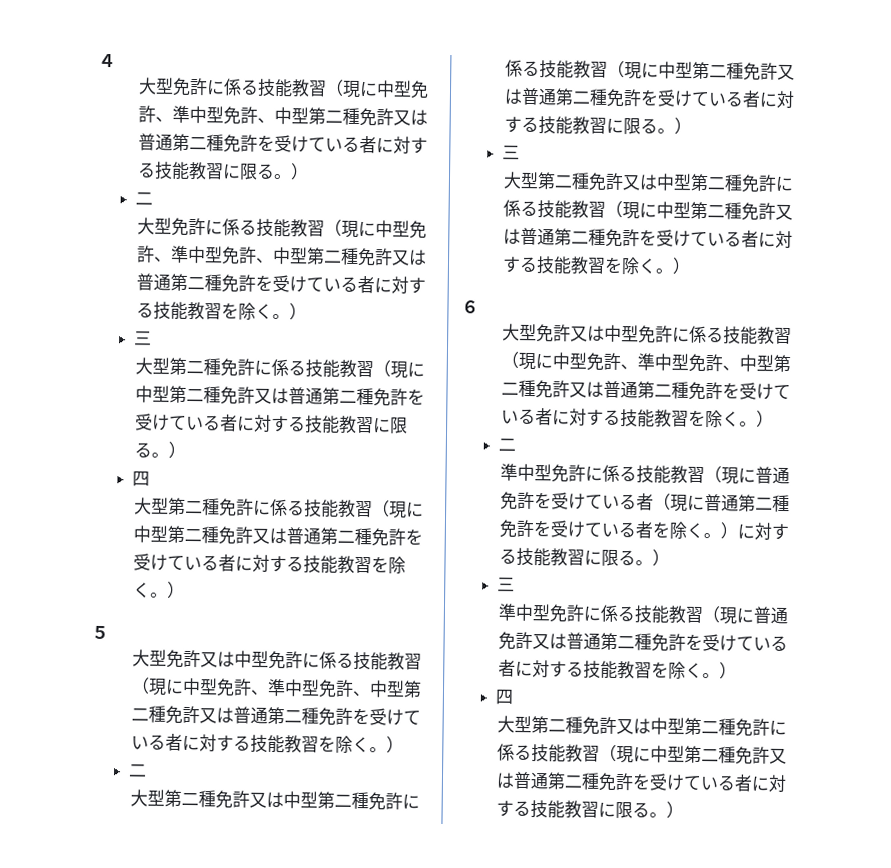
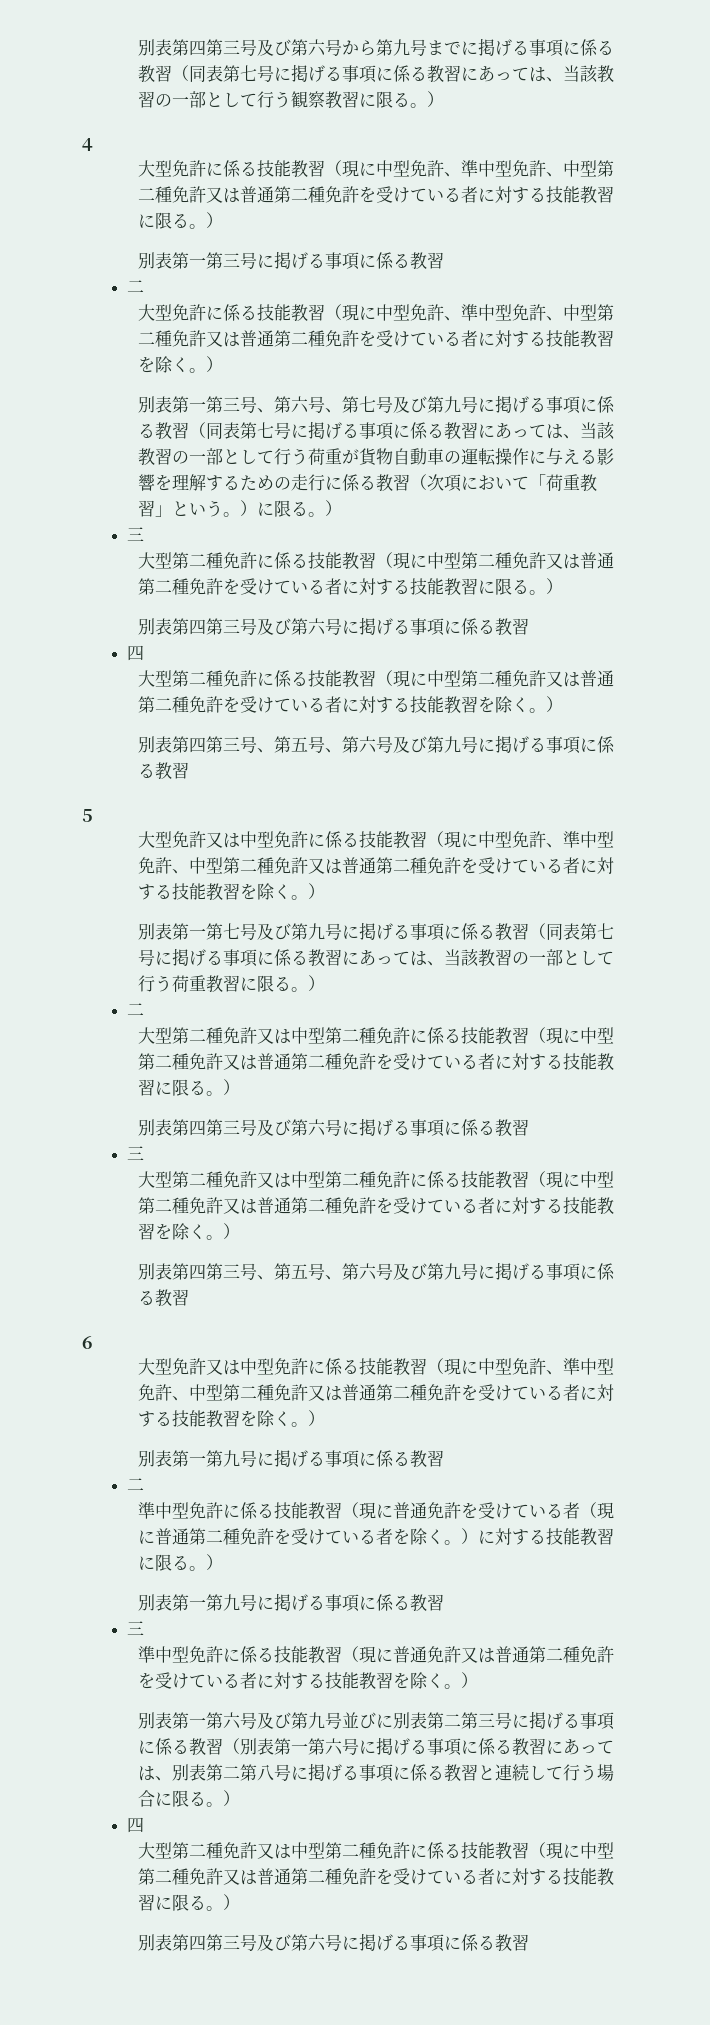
(98, 60) none -> [138,38,615,57] [138,64,615,83] [138,91,445,109] 別表第四第三号及び第六号から第九号までに掲げる事項に係る教習（同表第七号に掲げる事項に係る教習にあっては、当該教習の一部として行う観察教習に限る。） //
(310, 172) none -> [138,251,445,270] // 別表第一第三号に掲げる事項に係る教習
(308, 312) none -> [138,395,616,414] [138,421,616,440] [138,448,615,466] [138,474,598,492] [138,500,343,517] // 別表第一第三号、第六号、第七号及び第九号に掲げる事項に係る教習（同表第七号に掲げる事項に係る教習にあっては、当該教習の一部として行う荷重が貨物自動車の運転操作に与える影響を理解するための走行に係る教習（次項において「荷重教習」という。）に限る。）
(187, 450) none -> [138,617,530,636] // 別表第四第三号及び第六号に掲げる事項に係る教習
(186, 590) none -> [138,735,616,754] [138,762,190,780] // 別表第四第三号、第五号、第六号及び第九号に掲げる事項に係る教習
(405, 745) none -> [138,922,615,941] [138,948,615,967] [138,975,326,993] // 別表第一第七号及び第九号に掲げる事項に係る教習（同表第七号に掲げる事項に係る教習にあっては、当該教習の一部として行う荷重教習に限る。）
(693, 126) none -> [138,1118,530,1137] // 別表第四第三号及び第六号に掲げる事項に係る教習
(692, 266) none -> [138,1262,616,1281] [138,1289,190,1307] // 別表第四第三号、第五号、第六号及び第九号に掲げる事項に係る教習
(775, 419) none -> [138,1449,445,1468] // 別表第一第九号に掲げる事項に係る教習
(671, 558) none -> [138,1593,445,1612] // 別表第一第九号に掲げる事項に係る教習
(738, 671) none -> [138,1711,615,1730] [138,1737,615,1756] [138,1763,615,1782] [138,1790,241,1807] // 別表第一第六号及び第九号並びに別表第二第三号に掲げる事項に係る教習（別表第一第六号に掲げる事項に係る教習にあっては、別表第二第八号に掲げる事項に係る教習と連続して行う場合に限る。）
(685, 810) none -> [138,1933,530,1952] // 別表第四第三号及び第六号に掲げる事項に係る教習

